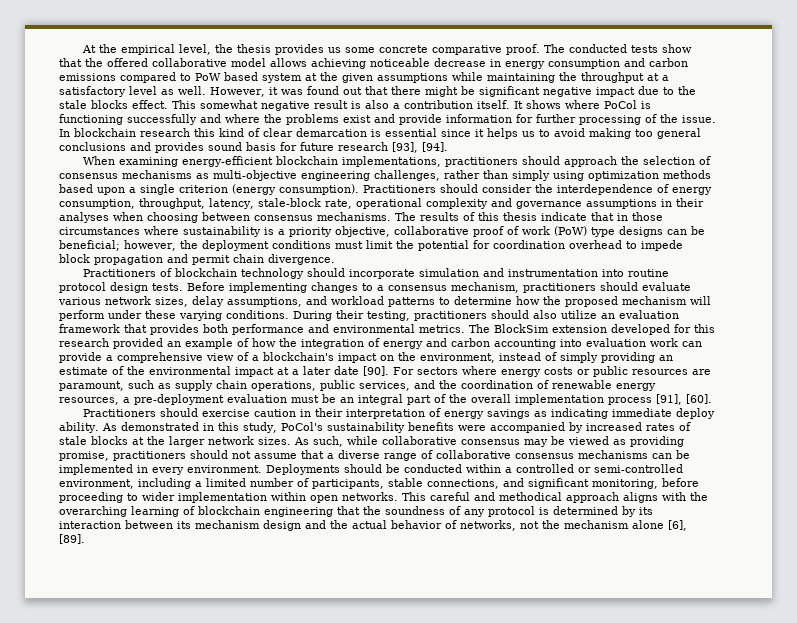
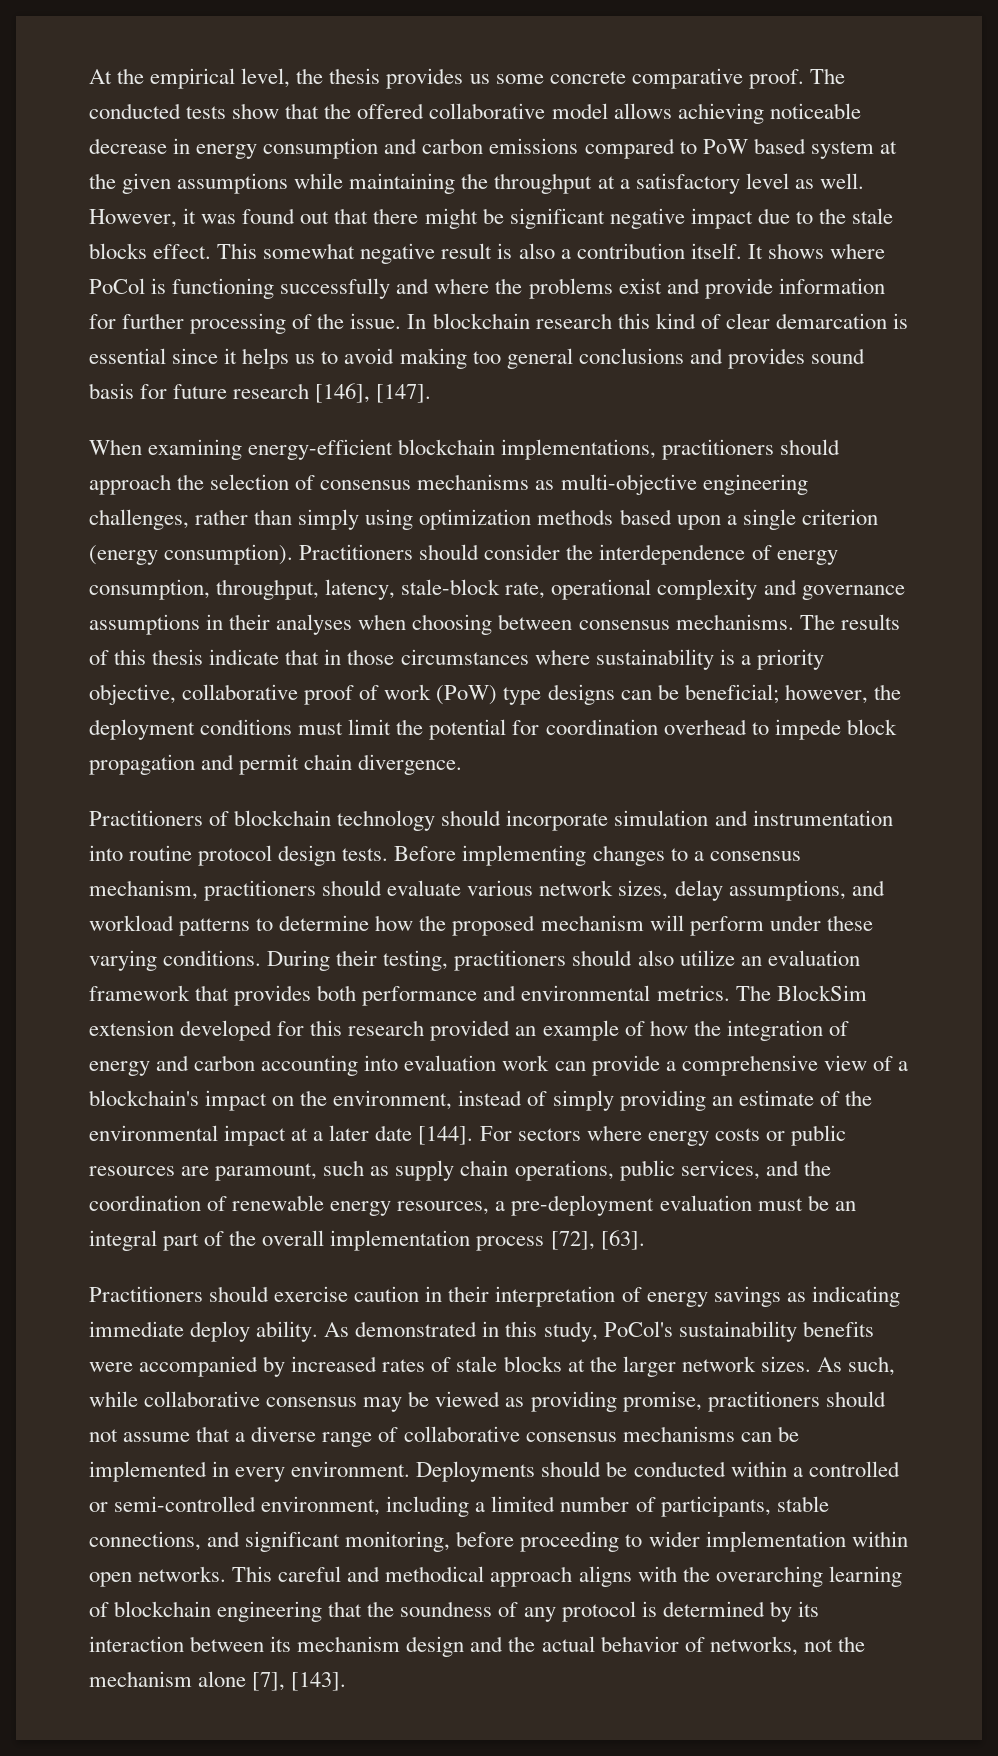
[392,142,448,153] [93], [94]. -> [315,383,432,403] [146], [147].
[363,366,389,376] [90]. -> [418,1126,474,1145] [144].
[656,394,712,405] [91], [60]. -> [550,1230,645,1250] [72], [63].
[668,520,687,531] [59,534,85,544] [6], [89]. -> [252,1672,347,1691] [7], [143].

